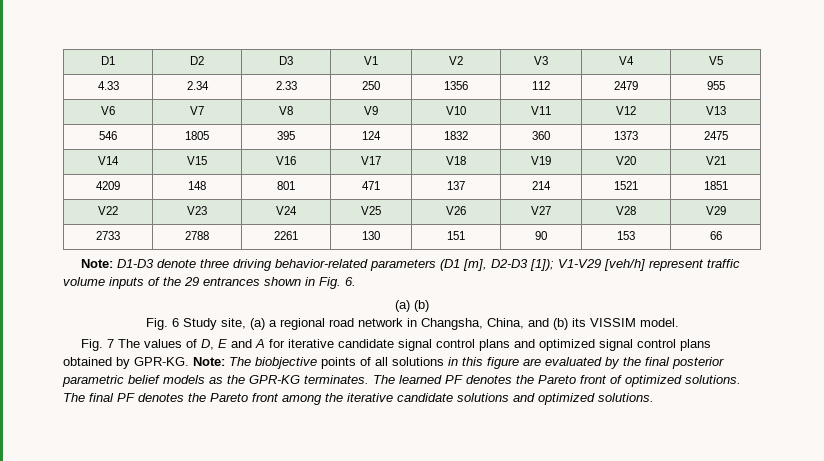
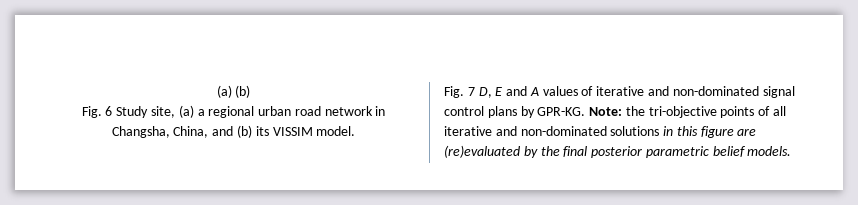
[101,56,115,65] [190,56,204,65] [279,56,293,65] [364,56,378,65] [449,56,463,65] [534,56,548,65] [619,56,634,65] [708,56,723,65] [97,81,119,90] [186,81,209,90] [275,81,297,90] [362,81,380,90] [444,81,468,90] [532,81,550,90] [614,81,638,90] [706,81,725,90] [101,106,115,115] [190,106,204,115] [279,106,293,115] [364,106,378,115] [446,106,466,115] [531,106,551,115] [616,106,636,115] [705,106,726,115] [99,131,117,140] [185,131,209,140] [277,131,295,140] [362,131,381,140] [444,131,468,140] [532,131,550,140] [614,131,638,140] [703,131,728,140] [98,156,119,165] [187,156,207,165] [276,156,296,165] [361,156,381,165] [446,156,466,165] [531,156,551,165] [616,156,636,165] [705,156,726,165] [96,181,120,190] [188,181,206,190] [277,181,295,190] [362,181,380,190] [447,181,465,190] [532,181,551,190] [614,181,638,190] [703,181,728,190] [98,206,118,215] [187,206,207,215] [276,206,297,215] [361,206,381,215] [446,206,466,215] [531,206,551,215] [616,206,636,215] [705,206,726,215] [96,231,120,240] [185,231,209,240] [274,231,298,240] [362,231,380,240] [447,231,465,240] [535,231,547,240] [617,231,635,240] [709,231,722,240] [80,259,740,271] [63,277,356,289] D1 | D2 | D3 | V1 | V2 | V3 | V4 | V5 // 4.33 | 2.34 | 2.33 | 250 | 1356 | 112 | 2479 | 955 // V6 | V7 | V8 | V9 | V10 | V11 | V12 | V13 // 546 | 1805 | 395 | 124 | 1832 | 360 | 1373 | 2475 // V14 | V15 | V16 | V17 | V18 | V19 | V20 | V21 // 4209 | 148 | 801 | 471 | 137 | 214 | 1521 | 1851 // V22 | V23 | V24 | V25 | V26 | V27 | V28 | V29 // 2733 | 2788 | 2261 | 130 | 151 | 90 | 153 | 66 // Note: D1-D3 denote three driving behavior-related parameters (D1 [m], D2-D3 [1]); V1-V29 [veh/h] represent traffic volume inputs of the 29 entrances shown in Fig. 6. // -> (216, 91) none
(325, 324) none -> [258,106,292,116] urban
[117,339,197,348] The values of -> (475, 91) none
[268,339,711,351] [63,357,112,366] for iterative candidate signal control plans and optimized signal control plans obtained -> [542,86,795,98] [444,106,517,118] values of iterative and non-dominated signal control plans
[229,357,317,369] The biobjective -> [625,106,717,118] the tri-objective
(388, 361) none -> [444,126,607,136] iterative and non-dominated
[545,357,602,366] evaluated -> [444,145,520,158] (re)evaluated
[163,375,741,387] [63,393,654,405] models as the GPR-KG terminates. The learned PF denotes the Pareto front of optimized solutions. The final PF denotes the Pareto front among the iterative candidate solutions and optimized solutions. -> [747,146,792,156] models.

